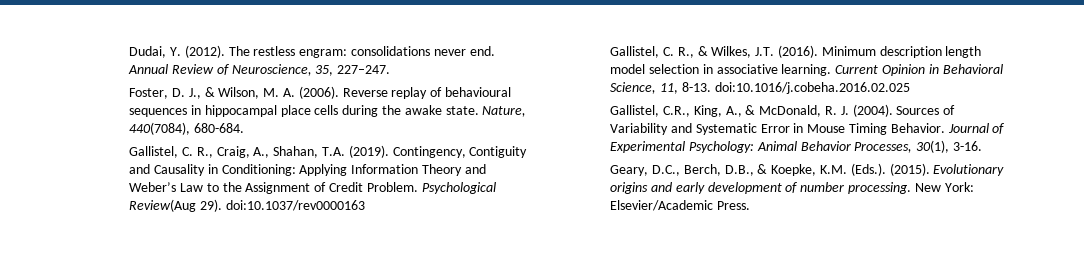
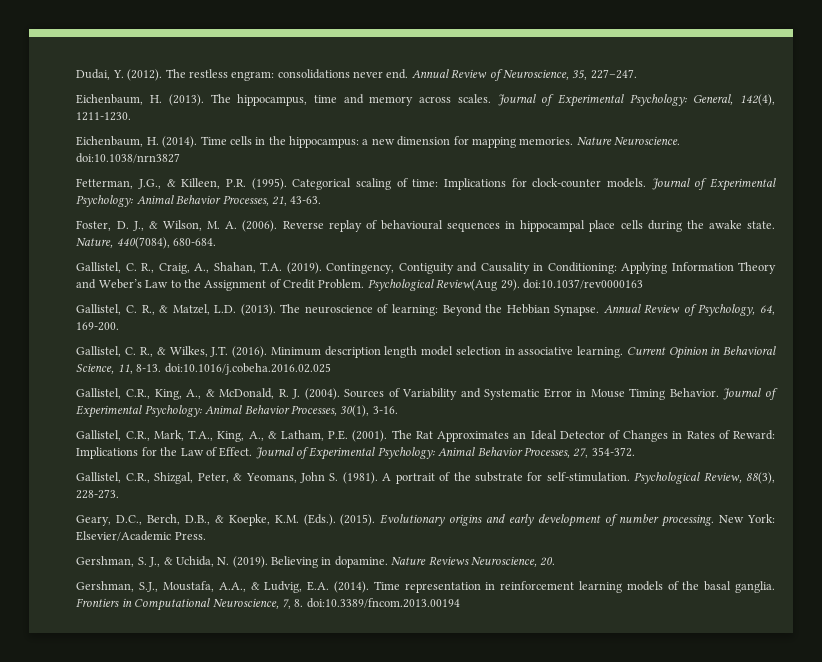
(391, 69) none -> [76,94,775,107] [76,112,132,121] [76,136,681,148] [76,153,181,163] [76,178,776,191] [76,195,322,207] // Eichenbaum, H. (2013). The hippocampus, time and memory across scales. Journal of Experimental Psychology: General, 142(4), 1211-1230. // Eichenbaum, H. (2014). Time cells in the hippocampus: a new dimension for mapping memories. Nature Neuroscience. doi:10.1038/nrn3827 // Fetterman, J.G., & Killeen, P.R. (1995). Categorical scaling of time: Implications for clock-counter models. Journal of Experimental Psychology: Animal Behavior Processes, 21, 43-63.
(365, 205) none -> [76,304,775,316] [76,322,120,331] // Gallistel, C. R., & Matzel, L.D. (2013). The neuroscience of learning: Beyond the Hebbian Synapse. Annual Review of Psychology, 64, 169-200.
(982, 146) none -> [76,430,775,442] [76,447,635,460] [76,472,776,484] [76,489,120,499] // Gallistel, C.R., Mark, T.A., King, A., & Latham, P.E. (2001). The Rat Approximates an Ideal Detector of Changes in Rates of Reward: Implications for the Law of Effect. Journal of Experimental Psychology: Animal Behavior Processes, 27, 354-372. // Gallistel, C.R., Shizgal, Peter, & Yeomans, John S. (1981). A portrait of the substrate for self-stimulation. Psychological Review, 88(3), 228-273.
(751, 205) none -> [76,556,556,568] [76,581,776,593] [76,598,460,611] // Gershman, S. J., & Uchida, N. (2019). Believing in dopamine. Nature Reviews Neuroscience, 20. // Gershman, S.J., Moustafa, A.A., & Ludvig, E.A. (2014). Time representation in reinforcement learning models of the basal ganglia. Frontiers in Computational Neuroscience, 7, 8. doi:10.3389/fncom.2013.00194

